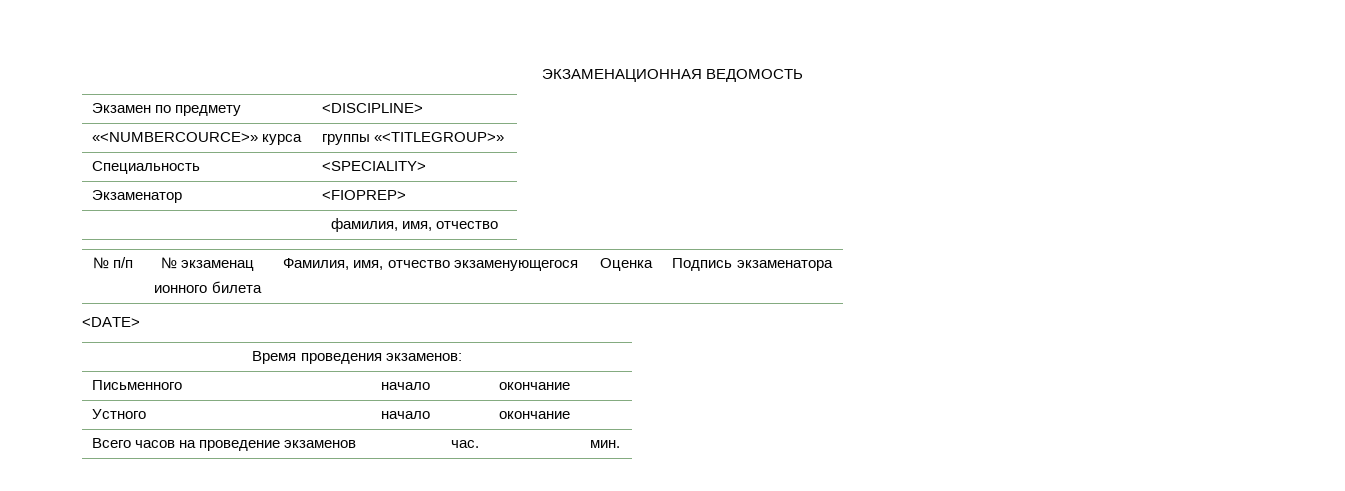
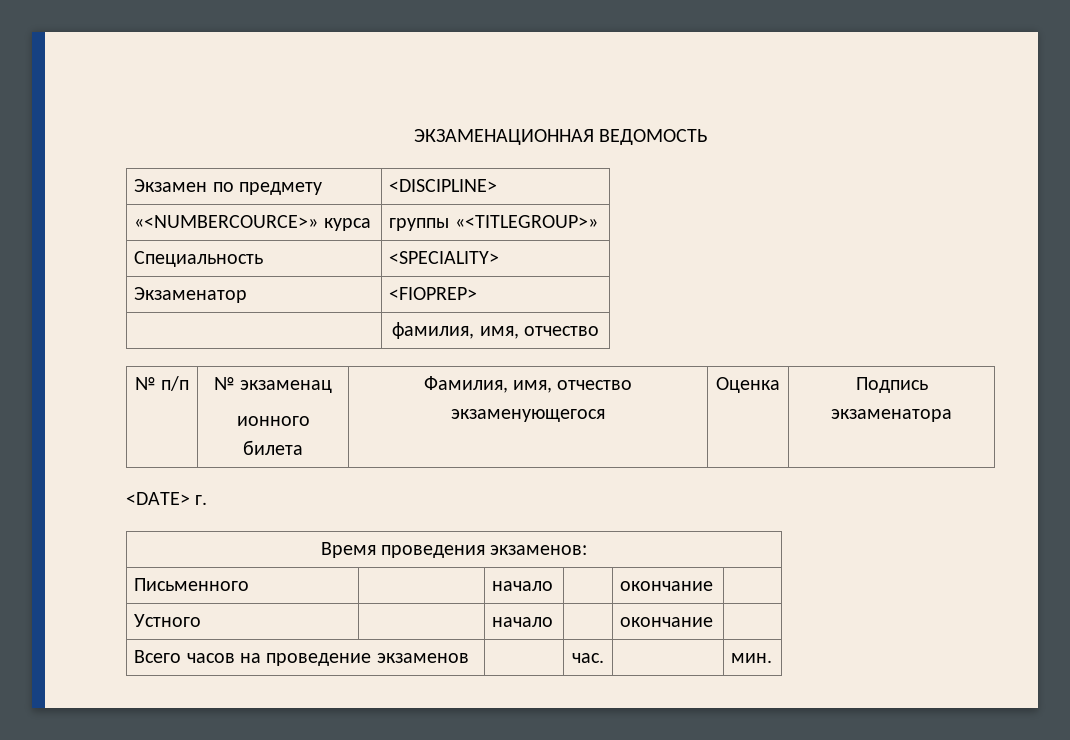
(140, 322) none -> [195,495,208,505] г.

